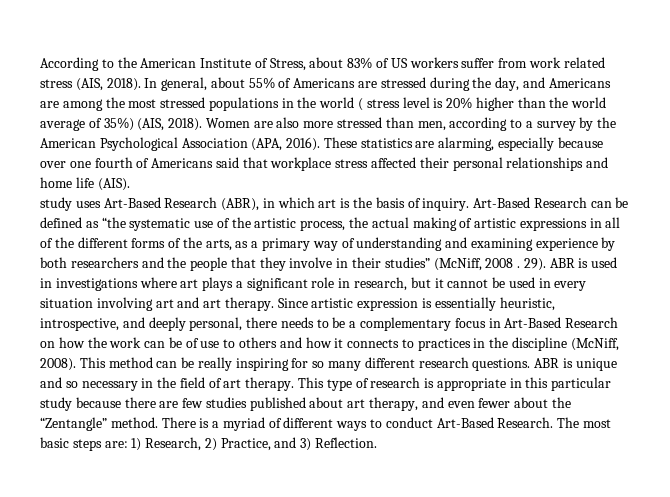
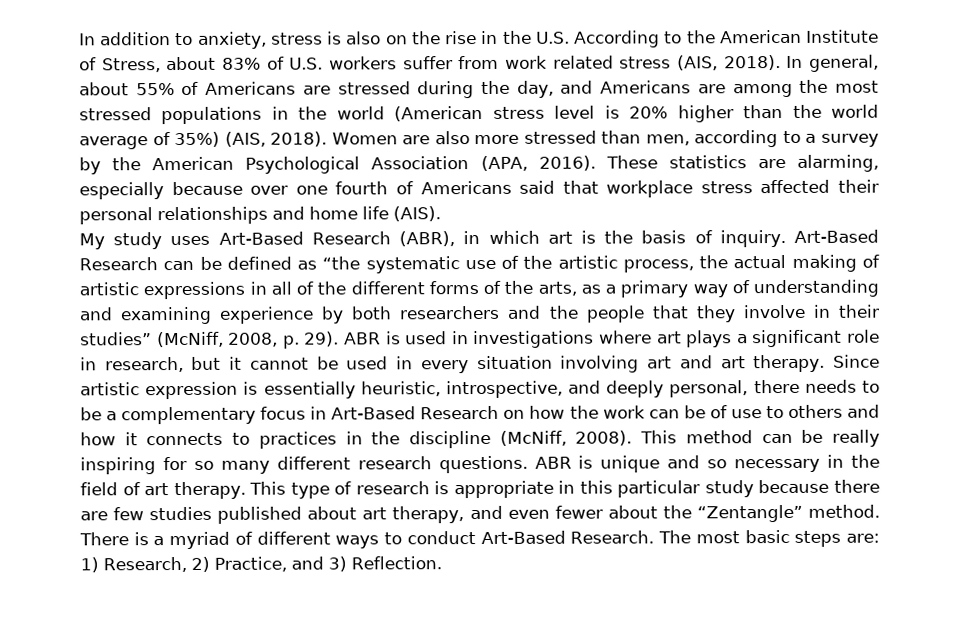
(40, 64) none -> [79,30,570,49] In addition to anxiety, stress is also on the rise in the U.S.
[390,58,408,68] US -> [289,57,324,70] U.S.
[358,98,364,111] ( -> [394,105,484,122] (American
(130, 184) none -> [79,233,105,250] My
[485,258,521,268] 2008 . -> [228,332,300,349] 2008, p.

